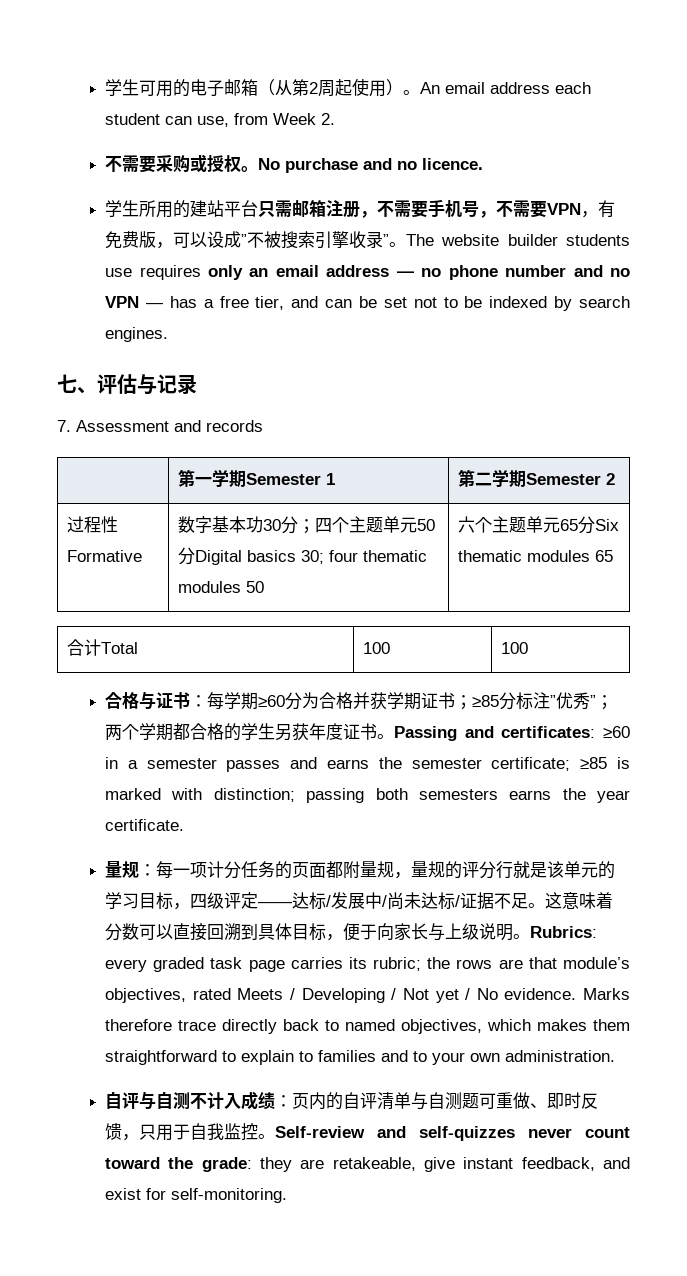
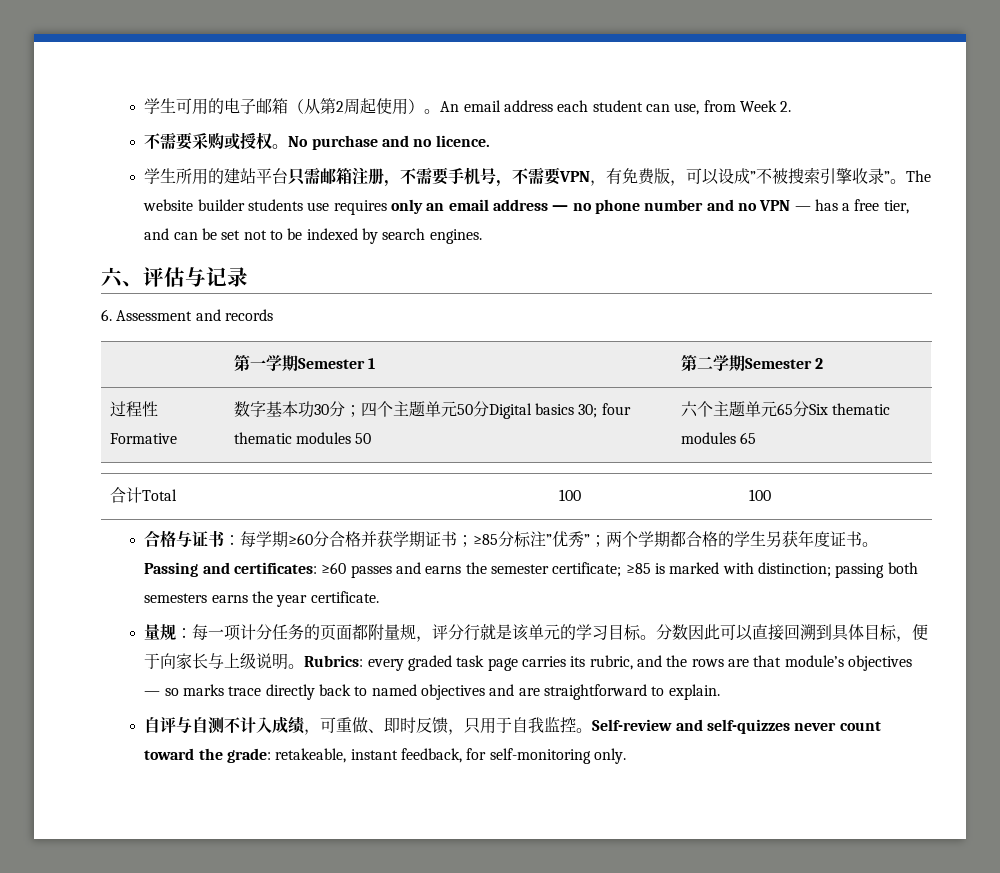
[57,374,77,393] 七 -> [101,267,123,288] 六
[57,420,71,432] 7. -> [101,309,112,321] 6.
[302,692,320,709] 为 -> (330, 539) none
[105,757,217,769] in a semester -> (347, 568) none
[411,861,463,879] 量规的 -> (433, 639) none
[173,892,614,910] [105,923,140,941] ，四级评定——达标/发展中/尚未达标/证据不足。这意味着分数 -> [640,624,721,640] 。分数因此
[373,957,422,971] rubric; -> [589,655,662,670] rubric, and
[105,988,631,1003] [105,1019,173,1031] objectives, rated Meets / Developing / Not yet / No evidence. Marks therefore -> [847,655,912,671] [144,684,225,696] objectives — so marks
[401,1019,630,1034] [105,1050,616,1065] objectives, which makes them straightforward to explain to families and to your own administration. -> [420,684,720,700] objectives and are straightforward to explain.
[275,1092,480,1110] ：页内的自评清单与自测题 -> [304,729,321,735] ，
[260,1157,630,1172] [105,1188,288,1203] they are retakeable, give instant feedback, and exist for self-monitoring. -> [275,748,626,764] retakeable, instant feedback, for self-monitoring only.

